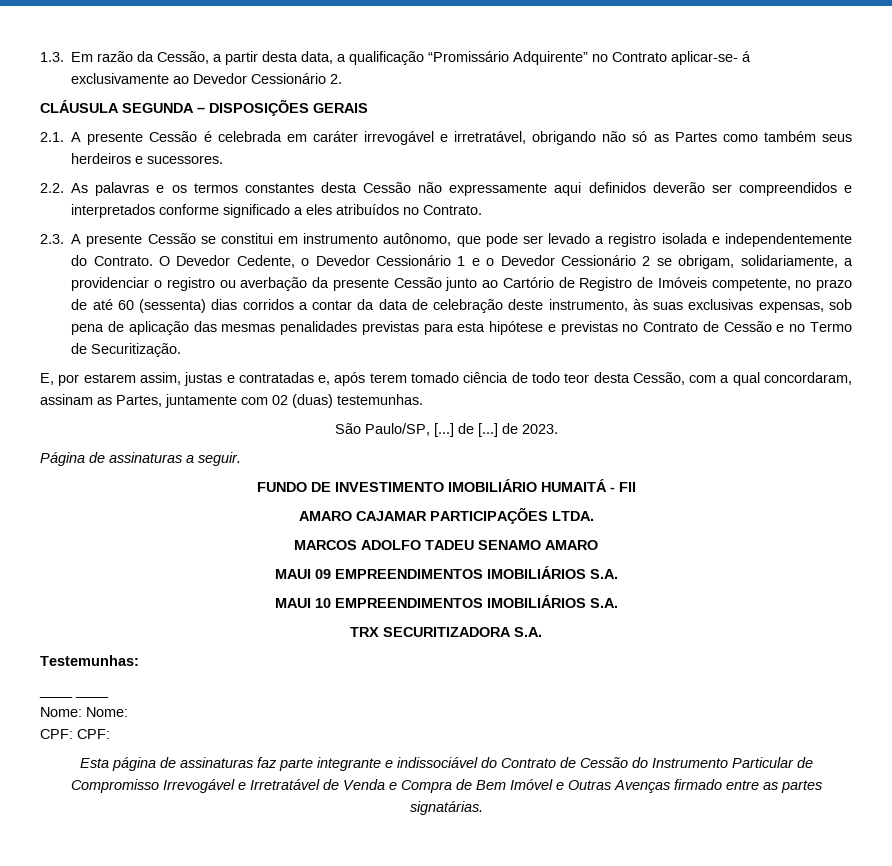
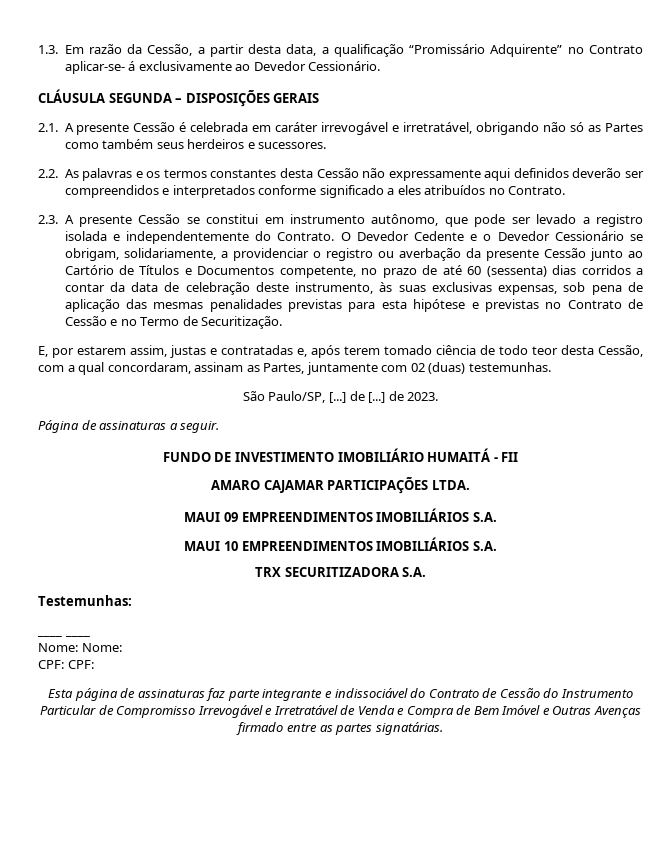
[251,73,343,84] Cessionário 2. -> [308,61,381,71] Cessionário.
[236,255,466,268] Cedente, o Devedor Cessionário 1 -> [413,231,464,241] Cedente
[642,256,651,266] 2 -> (624, 236) none
[579,277,707,291] Registro de Imóveis -> [139,265,275,275] Títulos e Documentos
[294,540,598,550] // MARCOS ADOLFO TADEU SENAMO AMARO -> (470, 485) none

